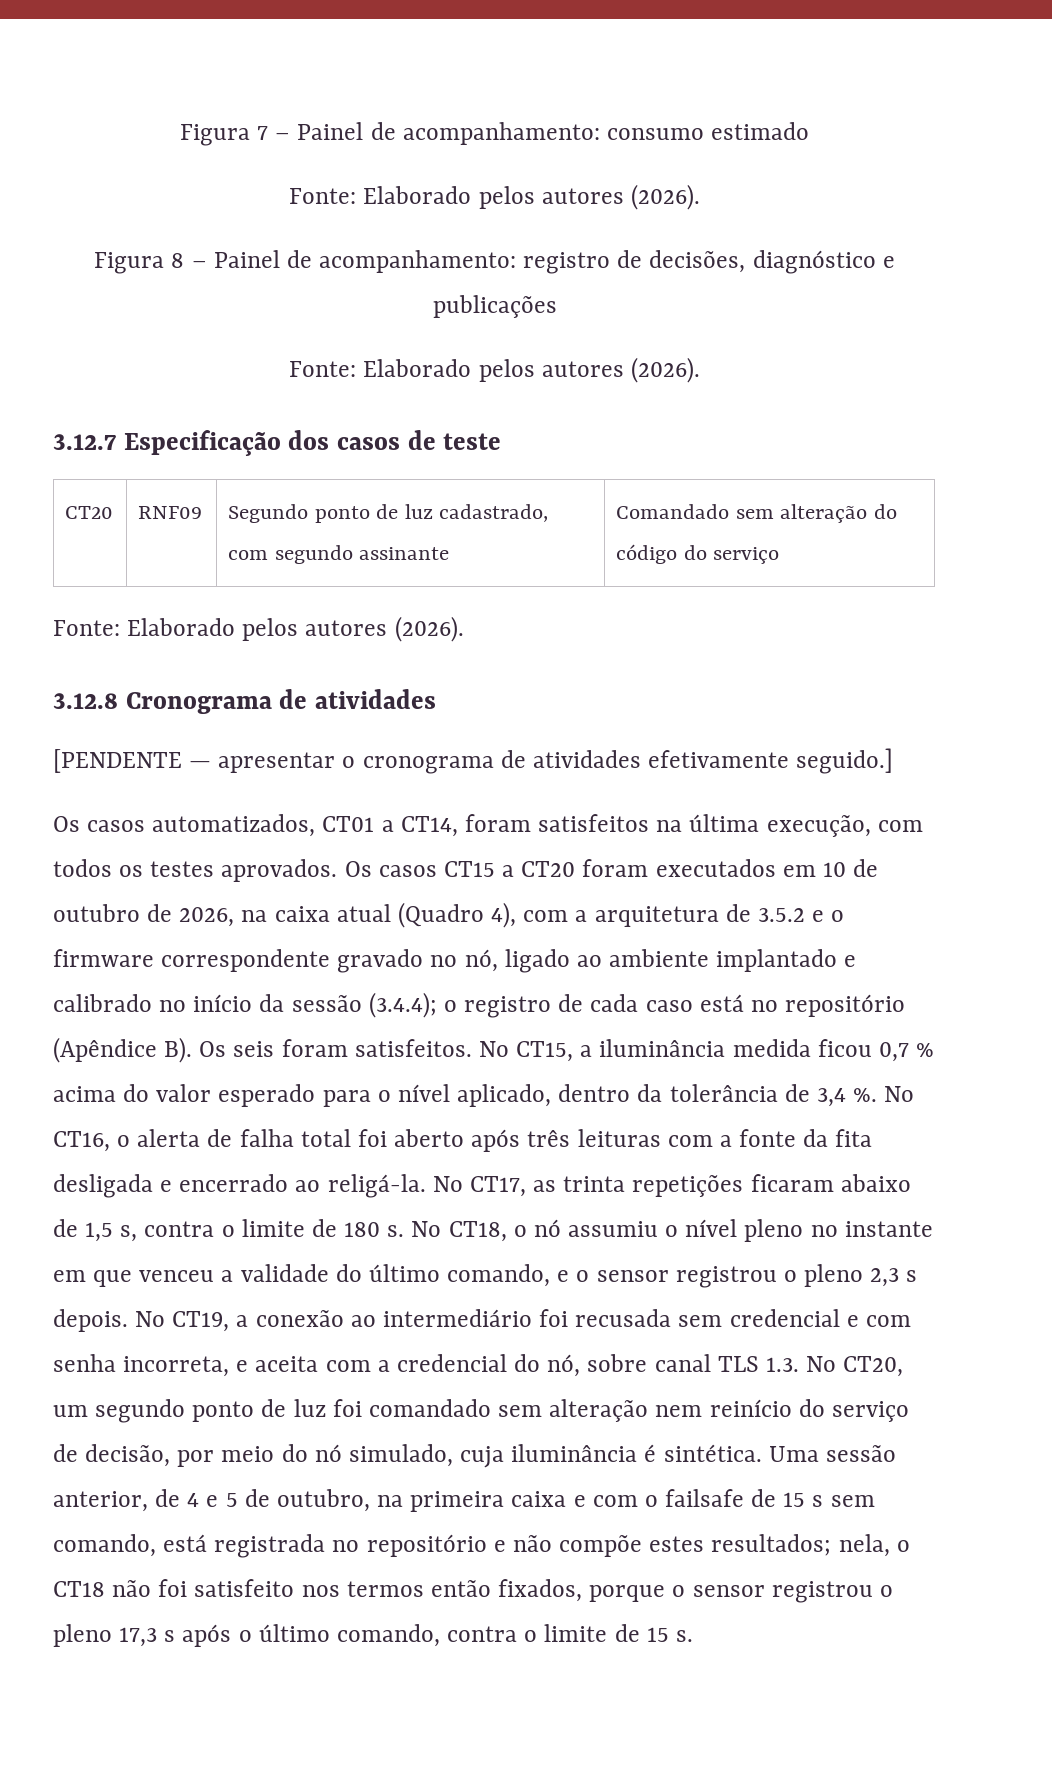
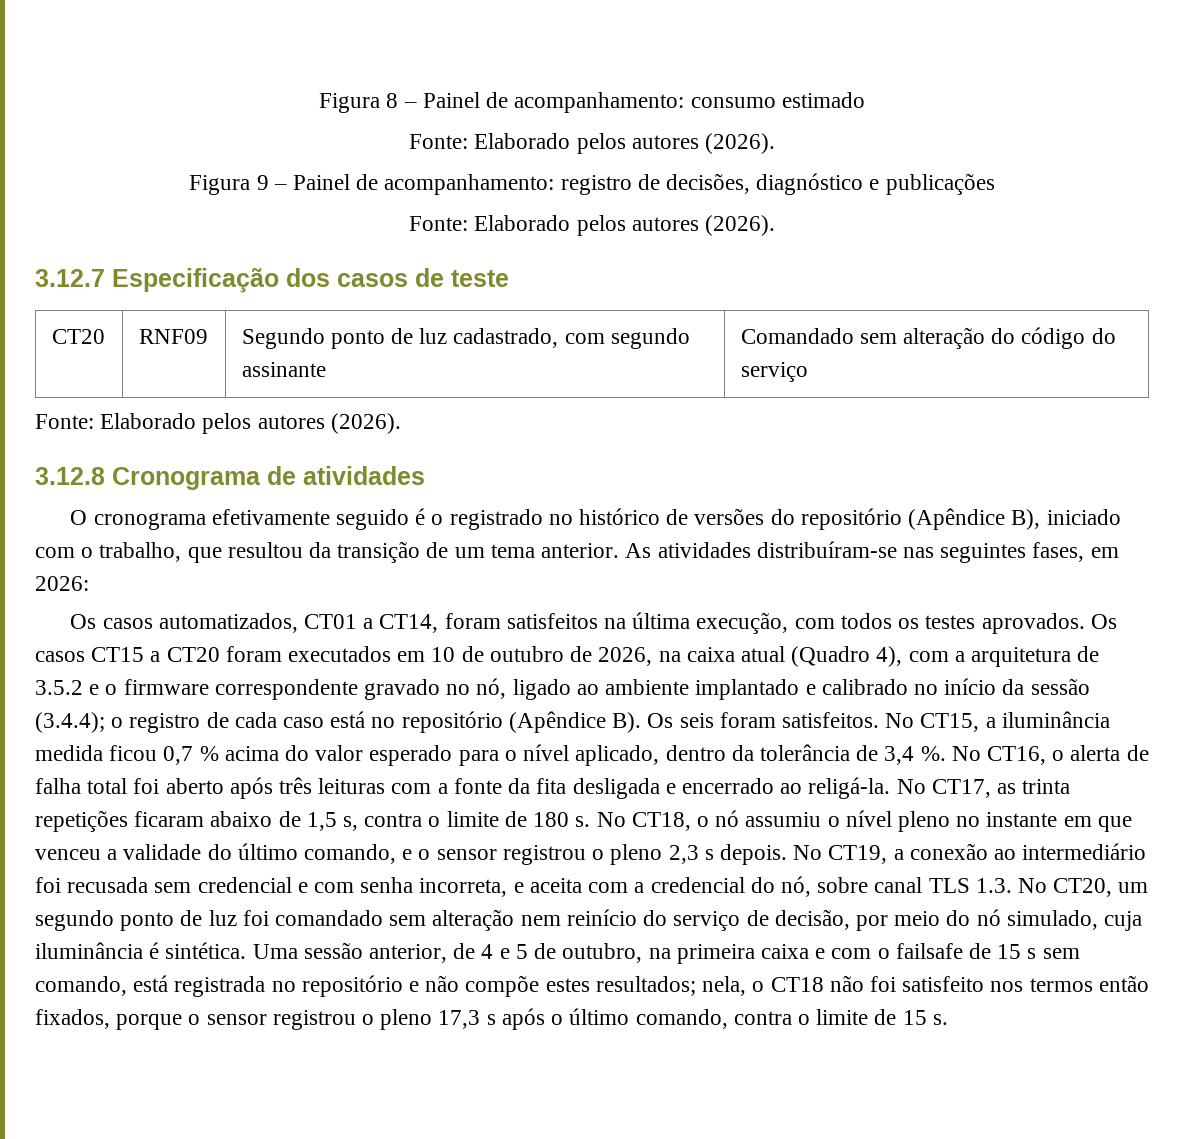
[179,124,269,146] Figura 7 -> [319,93,399,113] Figura 8
[171,253,185,268] 8 -> [256,175,269,190] 9
[53,748,894,774] [PENDENTE — apresentar o cronograma de atividades efetivamente seguido.] -> [70,508,1121,530] [35,541,1119,563] [35,576,89,591] O cronograma efetivamente seguido é o registrado no histórico de versões do repositório (Apêndice B), iniciado com o trabalho, que resultou da transição de um tema anterior. As atividades distribuíram-se nas seguintes fases, em 2026:

